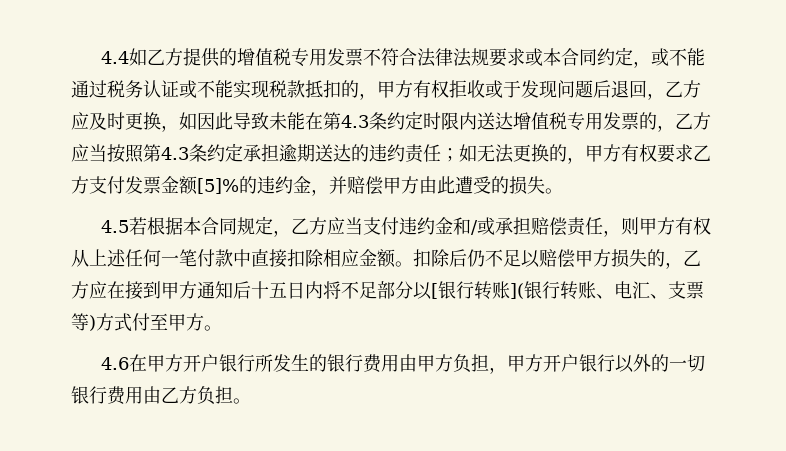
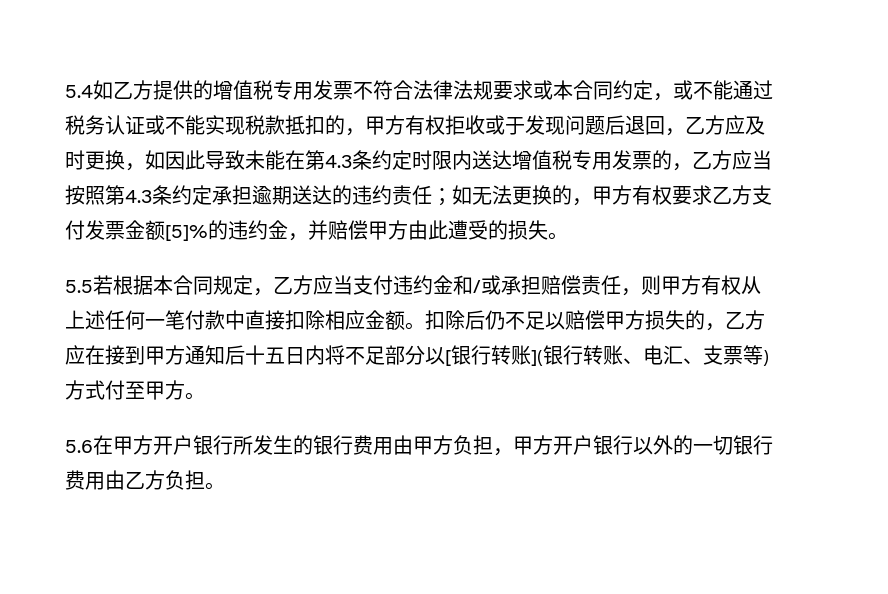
[100,51,129,64] 4.4 -> [65,85,93,98] 5.4
[100,220,129,233] 4.5 -> [65,280,93,293] 5.5
[100,357,129,370] 4.6 -> [65,440,93,453] 5.6

